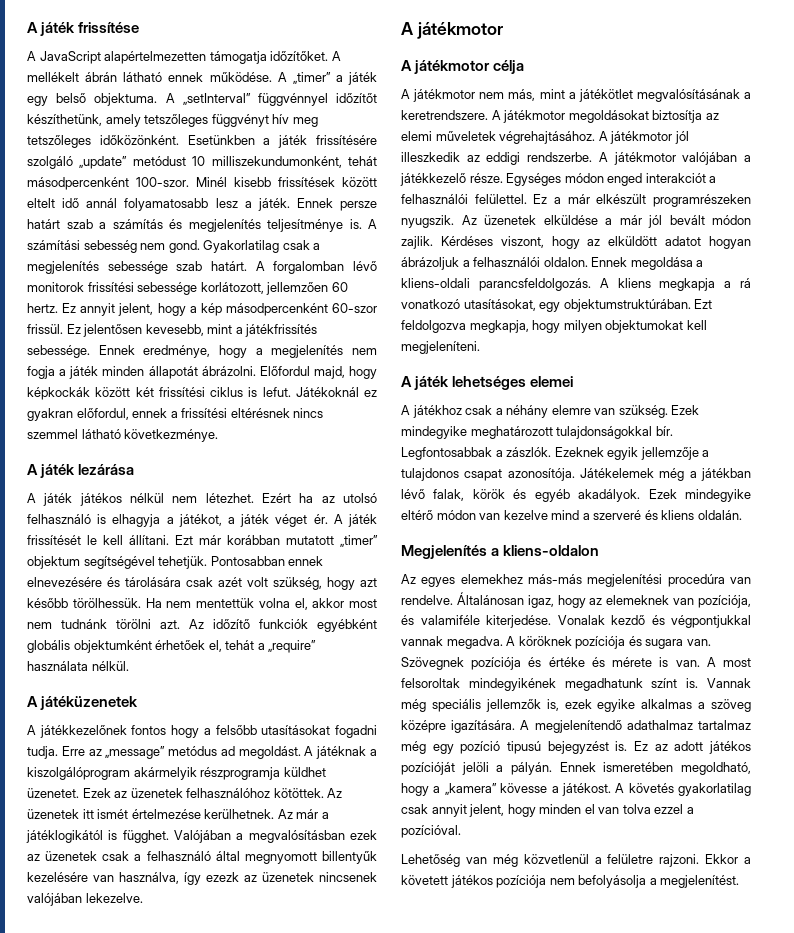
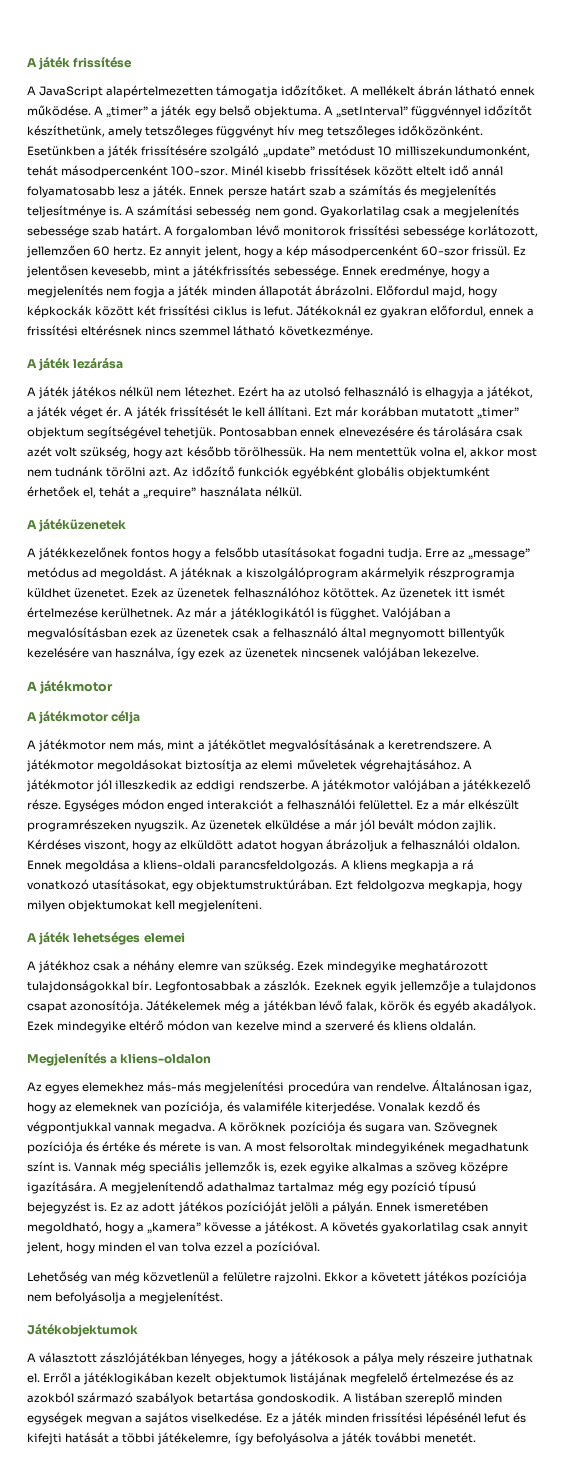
[206,872,239,882] ezezk -> [198,648,226,658] ezek
[507,741,541,754] tipusú -> [438,1181,476,1194] típusú
[659,854,700,867] rajzoni. -> [273,1272,321,1284] rajzolni.
(740, 881) none -> [27,1324,138,1337] [27,1352,534,1365] [27,1372,515,1385] [27,1392,502,1405] [27,1412,527,1425] [27,1432,477,1445] // Játékobjektumok // A választott zászlójátékban lényeges, hogy a játékosok a pálya mely részeire juthatnak el. Erről a játéklogikában kezelt objektumok listájának megfelelő értelmezése és az azokból származó szabályok betartása gondoskodik. A listában szereplő minden egységek megvan a sajátos viselkedése. Ez a játék minden frissítési lépésénél lefut és kifejti hatását a többi játékelemre, így befolyásolva a játék további menetét.

